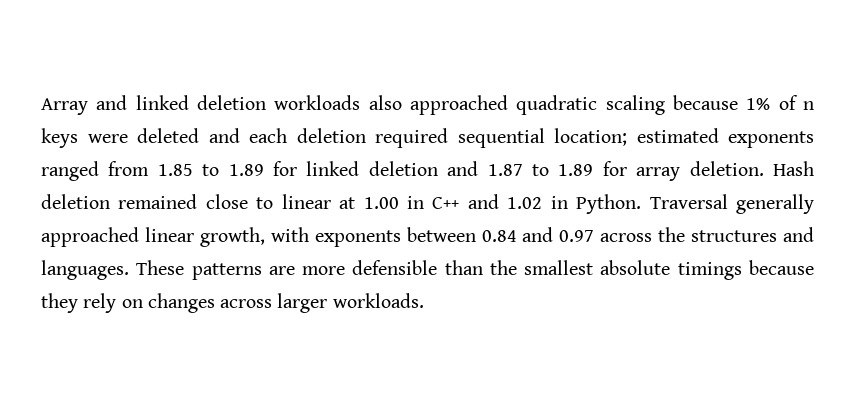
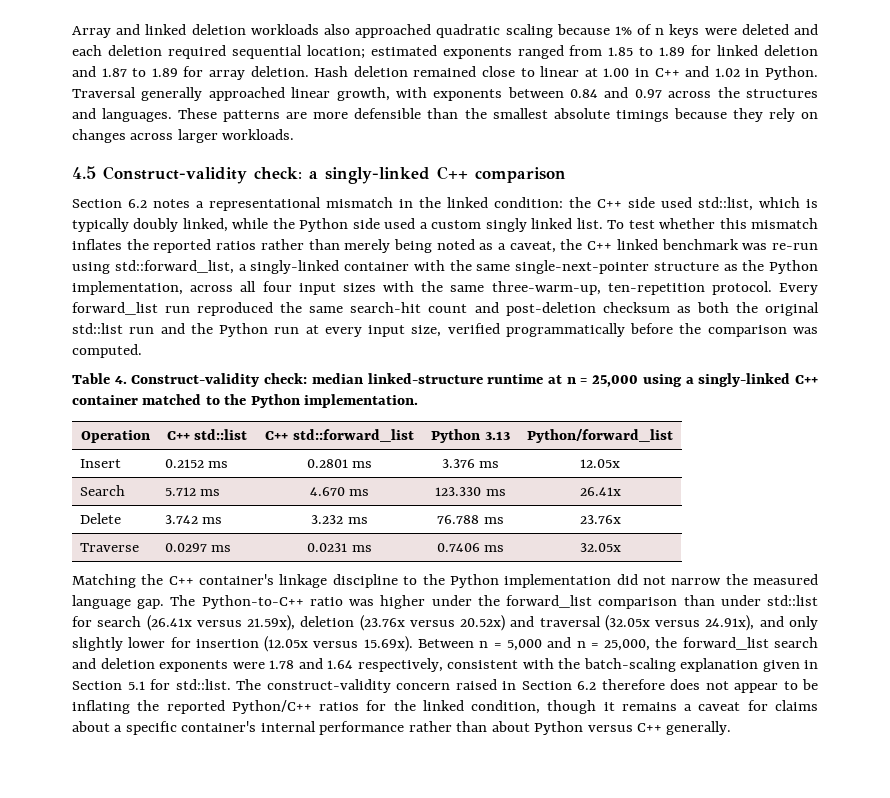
(424, 300) none -> [72,166,566,184] [72,197,818,211] [72,218,819,232] [72,239,819,253] [72,260,818,274] [72,281,818,295] [72,302,820,316] [72,323,818,337] [72,344,142,358] [72,373,818,387] [72,394,419,408] [80,430,150,443] [166,429,248,440] [265,429,414,442] [431,429,510,443] [527,429,673,443] [79,459,121,468] [164,459,229,468] [306,459,373,468] [441,459,500,468] [580,459,620,468] [79,485,125,496] [164,487,221,496] [309,487,370,496] [435,487,506,496] [579,487,621,496] [79,513,121,524] [164,515,223,524] [311,515,368,524] [437,515,504,524] [579,515,621,524] [79,543,139,552] [164,543,232,552] [307,543,372,552] [436,543,505,552] [579,543,621,552] [72,574,818,588] [72,595,819,609] [72,615,818,631] [72,636,818,652] [72,658,818,672] [72,679,818,693] [72,700,818,714] [72,721,732,735] // 4.5 Construct-validity check: a singly-linked C++ comparison // Section 6.2 notes a representational mismatch in the linked condition: the C++ side used std::list, which is typically doubly linked, while the Python side used a custom singly linked list. To test whether this mismatch inflates the reported ratios rather than merely being noted as a caveat, the C++ linked benchmark was re-run using std::forward_list, a singly-linked container with the same single-next-pointer structure as the Python implementation, across all four input sizes with the same three-warm-up, ten-repetition protocol. Every forward_list run reproduced the same search-hit count and post-deletion checksum as both the original std::list run and the Python run at every input size, verified programmatically before the comparison was computed. // Table 4. Construct-validity check: median linked-structure runtime at n = 25,000 using a singly-linked C++ container matched to the Python implementation. // Operation | C++ std::list | C++ std::forward_list | Python 3.13 | Python/forward_list // Insert | 0.2152 ms | 0.2801 ms | 3.376 ms | 12.05x // Search | 5.712 ms | 4.670 ms | 123.330 ms | 26.41x // Delete | 3.742 ms | 3.232 ms | 76.788 ms | 23.76x // Traverse | 0.0297 ms | 0.0231 ms | 0.7406 ms | 32.05x // Matching the C++ container's linkage discipline to the Python implementation did not narrow the measured language gap. The Python-to-C++ ratio was higher under the forward_list comparison than under std::list for search (26.41x versus 21.59x), deletion (23.76x versus 20.52x) and traversal (32.05x versus 24.91x), and only slightly lower for insertion (12.05x versus 15.69x). Between n = 5,000 and n = 25,000, the forward_list search and deletion exponents were 1.78 and 1.64 respectively, consistent with the batch-scaling explanation given in Section 5.1 for std::list. The construct-validity concern raised in Section 6.2 therefore does not appear to be inflating the reported Python/C++ ratios for the linked condition, though it remains a caveat for claims about a specific container's internal performance rather than about Python versus C++ generally.

